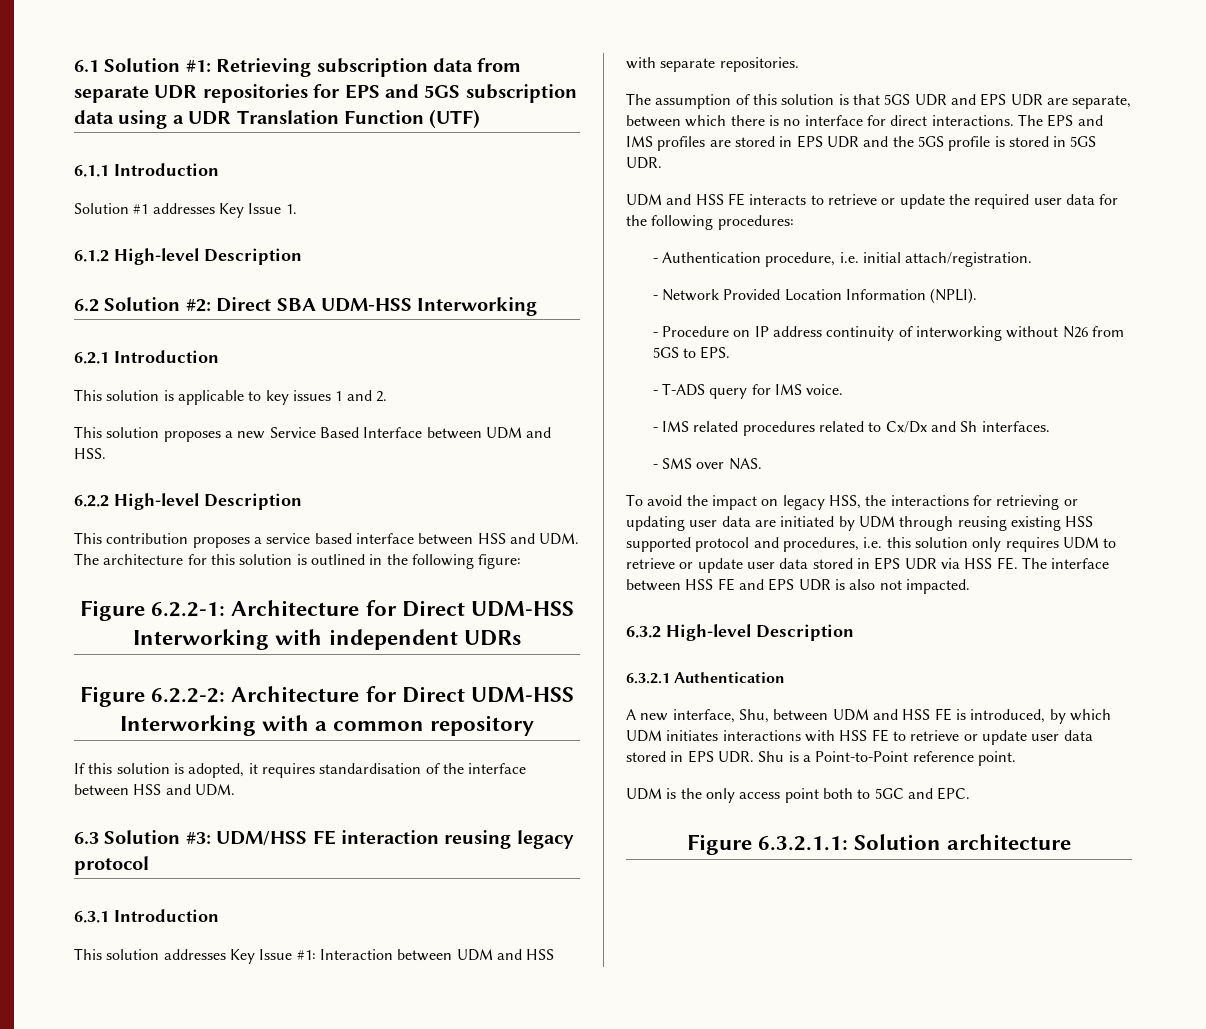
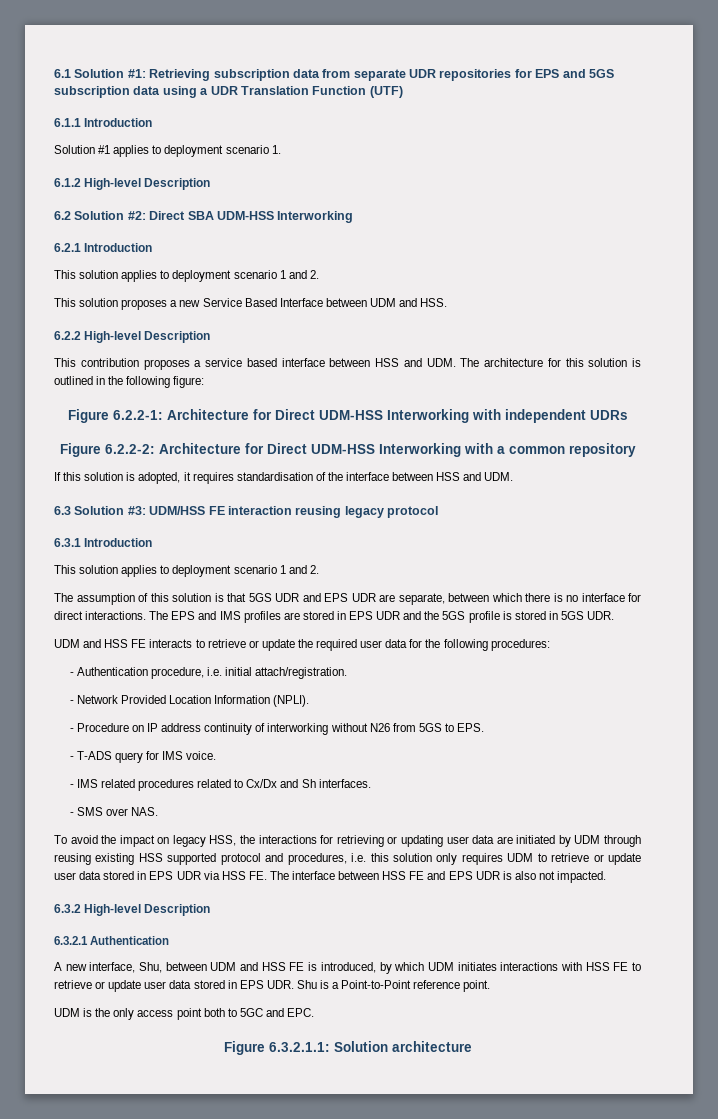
[152,203,282,218] addresses Key Issue -> [113,145,269,157] applies to deployment scenario
[163,390,331,405] is applicable to key issues -> [121,270,277,282] applies to deployment scenario
[163,949,555,964] [626,57,799,72] addresses Key Issue #1: Interaction between UDM and HSS with separate repositories. -> [121,565,319,577] applies to deployment scenario 1 and 2.

